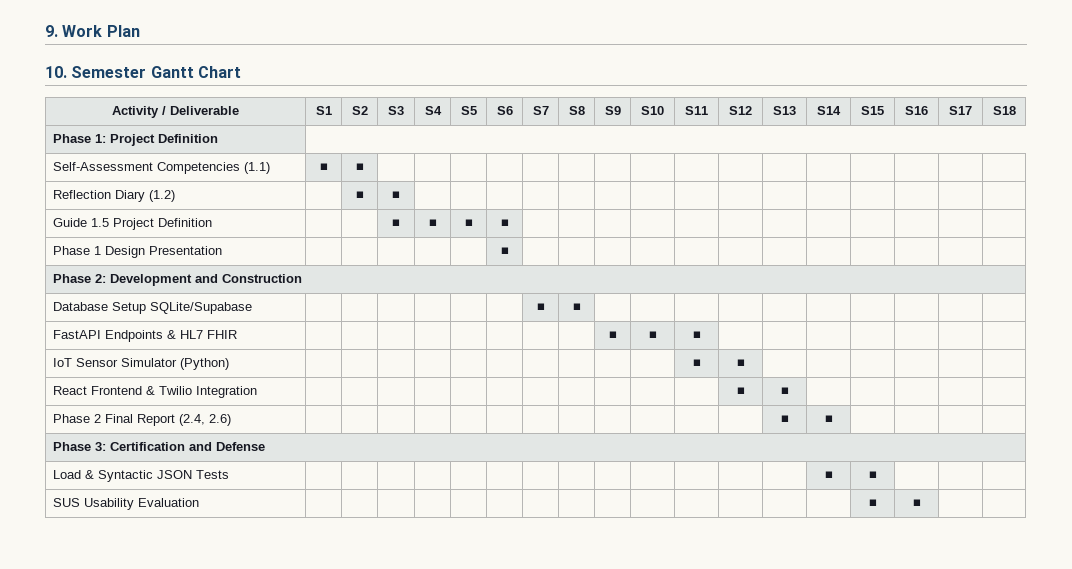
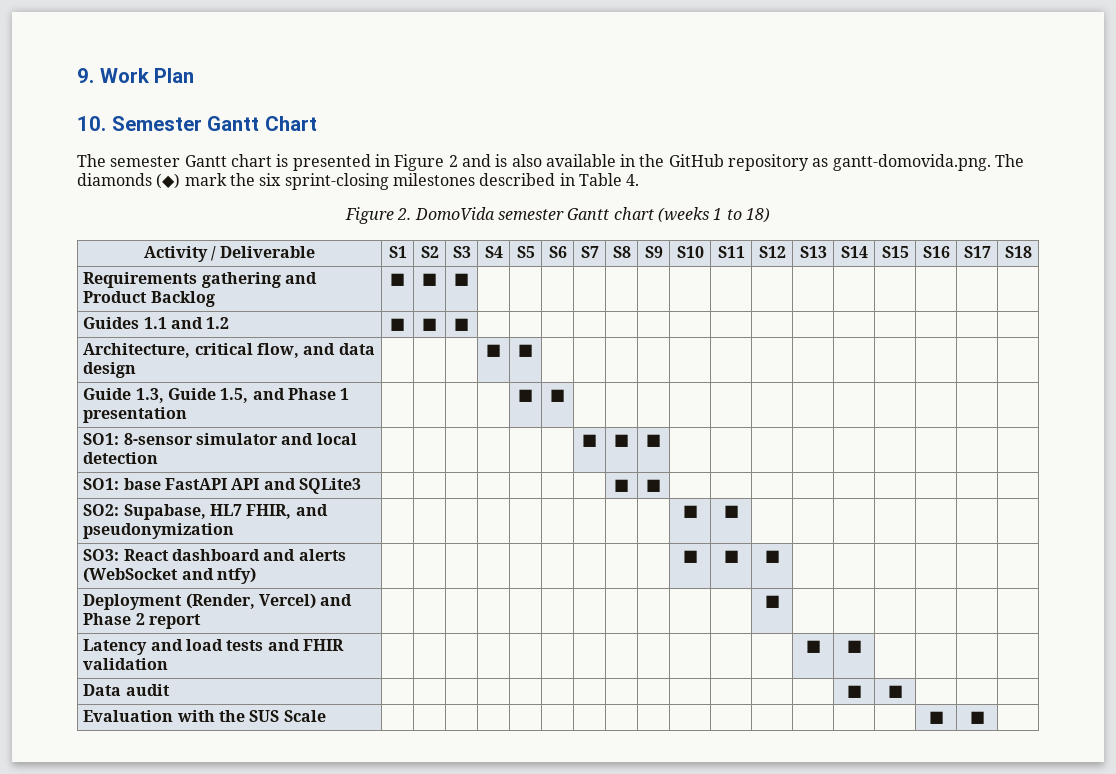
(241, 72) none -> [77,154,1025,171] [77,173,640,190] [345,207,770,224] // The semester Gantt chart is presented in Figure 2 and is also available in the GitHub repository as gantt-domovida.png. The diamonds (◆) mark the six sprint-closing milestones described in Table 4. // Figure 2. DomoVida semester Gantt chart (weeks 1 to 18)
[52,134,218,146] [52,162,270,174] [319,163,328,171] [355,163,364,171] [52,190,175,202] [355,191,364,199] [392,191,400,199] [52,218,212,230] [392,219,400,227] [428,219,437,227] [464,219,473,227] [500,219,509,227] [52,246,222,258] [500,247,509,255] [52,274,302,286] [52,302,252,314] [536,303,545,311] [572,303,581,311] [52,330,237,342] [608,331,617,339] [648,331,657,339] [692,331,701,339] [52,358,229,370] [692,359,701,367] [736,359,745,367] [52,386,257,398] [736,387,745,395] [780,387,789,395] [52,414,231,426] [780,415,789,423] [824,415,833,423] [52,442,265,451] [52,470,229,482] [824,471,833,479] [868,471,877,479] [52,498,199,510] [868,499,877,507] [912,499,921,507] Phase 1: Project Definition // Self-Assessment Competencies (1.1) | ■ | ■ | | | | | | | | | | | | | | | | // Reflection Diary (1.2) | | ■ | ■ | | | | | | | | | | | | | | | // Guide 1.5 Project Definition | | | ■ | ■ | ■ | ■ | | | | | | | | | | | | // Phase 1 Design Presentation | | | | | | ■ | | | | | | | | | | | | // Phase 2: Development and Construction // Database Setup SQLite/Supabase | | | | | | | ■ | ■ | | | | | | | | | | // FastAPI Endpoints & HL7 FHIR | | | | | | | | | ■ | ■ | ■ | | | | | | | // IoT Sensor Simulator (Python) | | | | | | | | | | | ■ | ■ | | | | | | // React Frontend & Twilio Integration | | | | | | | | | | | | ■ | ■ | | | | | // Phase 2 Final Report (2.4, 2.6) | | | | | | | | | | | | | ■ | ■ | | | | // Phase 3: Certification and Defense // Load & Syntactic JSON Tests | | | | | | | | | | | | | | ■ | ■ | | | // SUS Usability Evaluation | | | | | | | | | | | | | | | ■ | ■ | | -> [83,272,318,288] [83,291,215,307] [390,273,405,286] [422,273,437,286] [454,273,469,286] [83,317,230,329] [390,318,405,331] [422,318,437,331] [454,318,469,331] [83,343,375,358] [83,362,137,378] [486,344,501,357] [518,344,533,357] [83,388,350,403] [83,407,188,423] [518,389,533,402] [550,389,565,402] [83,433,357,445] [83,452,159,464] [582,434,597,447] [614,434,629,447] [646,434,661,447] [83,478,362,494] [614,479,629,492] [646,479,661,492] [83,504,328,520] [83,523,235,539] [682,505,698,518] [723,505,739,518] [83,549,346,561] [83,567,257,584] [682,550,698,563] [723,550,739,563] [764,550,780,563] [83,593,353,610] [83,613,202,629] [764,595,780,608] [83,639,345,655] [83,658,169,670] [805,640,821,653] [846,640,862,653] [83,684,170,696] [846,685,862,698] [887,685,903,698] [83,710,326,722] [928,711,944,724] [969,711,985,724] Requirements gathering and Product Backlog | ■ | ■ | ■ | | | | | | | | | | | | | | | // Guides 1.1 and 1.2 | ■ | ■ | ■ | | | | | | | | | | | | | | | // Architecture, critical flow, and data design | | | | ■ | ■ | | | | | | | | | | | | | // Guide 1.3, Guide 1.5, and Phase 1 presentation | | | | | ■ | ■ | | | | | | | | | | | | // SO1: 8-sensor simulator and local detection | | | | | | | ■ | ■ | ■ | | | | | | | | | // SO1: base FastAPI API and SQLite3 | | | | | | | | ■ | ■ | | | | | | | | | // SO2: Supabase, HL7 FHIR, and pseudonymization | | | | | | | | | | ■ | ■ | | | | | | | // SO3: React dashboard and alerts (WebSocket and ntfy) | | | | | | | | | | ■ | ■ | ■ | | | | | | // Deployment (Render, Vercel) and Phase 2 report | | | | | | | | | | | | ■ | | | | | | // Latency and load tests and FHIR validation | | | | | | | | | | | | | ■ | ■ | | | | // Data audit | | | | | | | | | | | | | | ■ | ■ | | | // Evaluation with the SUS Scale | | | | | | | | | | | | | | | | ■ | ■ |

